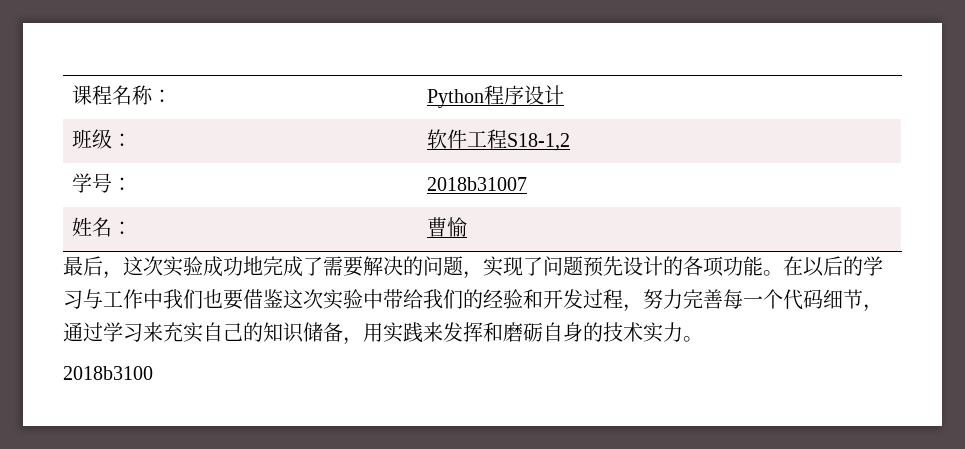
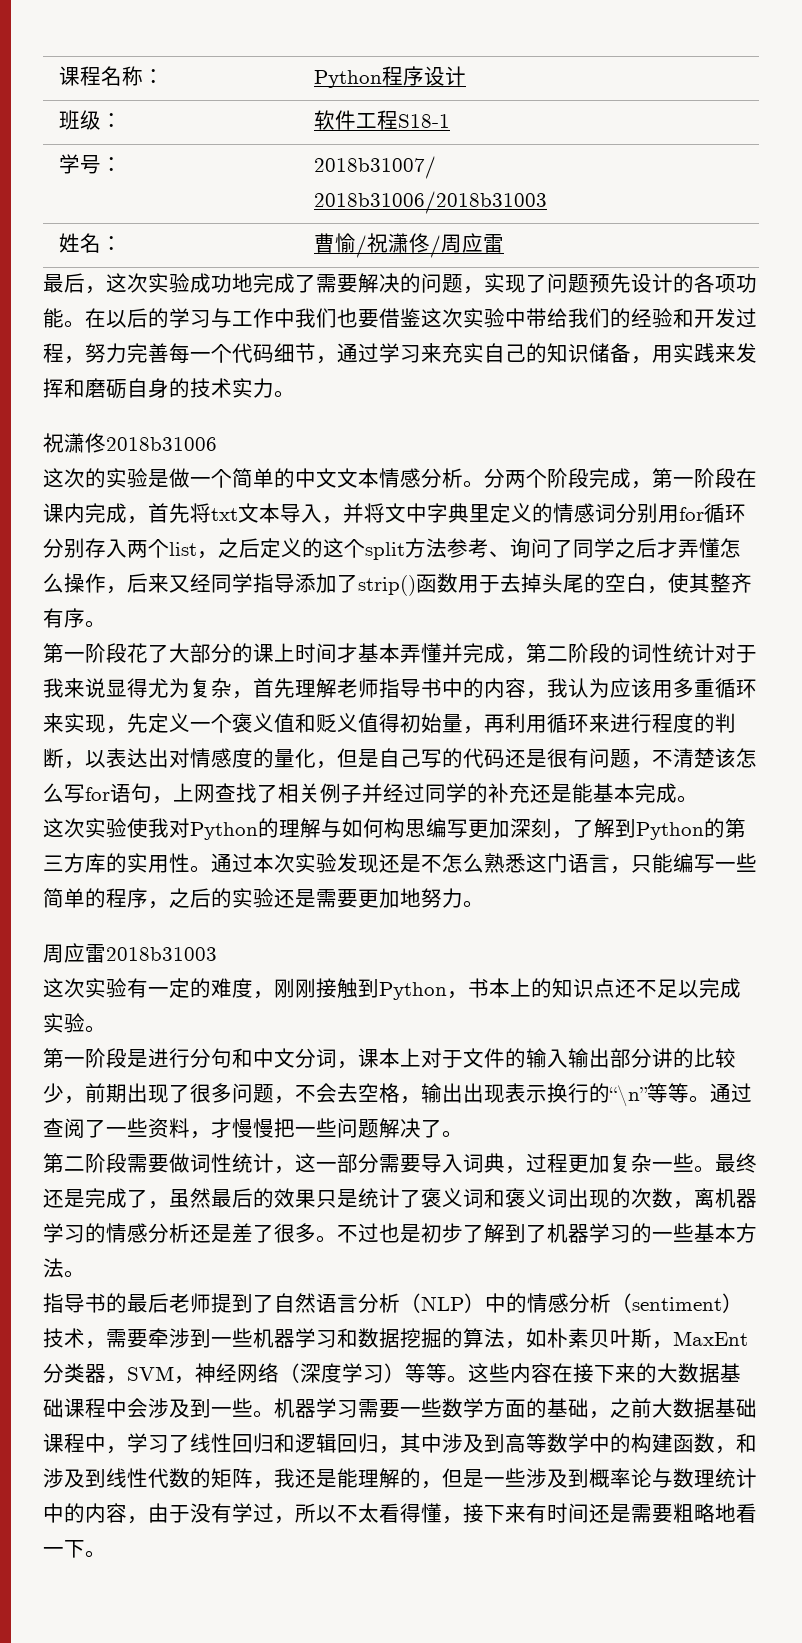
[507,133,571,151] S18-1,2 -> [397,114,450,128] S18-1
[427,177,528,191] 2018b31007 -> [313,156,436,179] [313,191,547,214] 2018b31007/ // 2018b31006/2018b31003
(468, 227) none -> [355,233,504,258] /祝潇佟/周应雷
[63,366,153,380] 2018b3100 -> [43,433,217,453] [43,468,757,489] [43,503,746,524] [43,538,741,560] [43,573,752,596] [43,608,106,628] [43,643,757,664] [43,678,757,699] [43,713,736,734] [43,748,757,769] [43,783,698,804] [43,818,746,840] [43,853,757,874] [43,888,484,909] [43,943,217,963] [43,978,741,1000] [43,1013,106,1033] [43,1048,736,1069] [43,1083,752,1107] [43,1118,463,1139] [43,1153,757,1174] [43,1188,757,1209] [43,1223,757,1243] [43,1258,85,1278] [43,1293,743,1313] [43,1328,748,1349] [43,1363,741,1384] [43,1398,757,1419] [43,1433,757,1454] [43,1468,757,1489] [43,1503,757,1524] [43,1540,106,1558] 祝潇佟2018b31006 // 这次的实验是做一个简单的中文文本情感分析。分两个阶段完成，第一阶段在课内完成，首先将txt文本导入，并将文中字典里定义的情感词分别用for循环分别存入两个list，之后定义的这个split方法参考、询问了同学之后才弄懂怎么操作，后来又经同学指导添加了strip()函数用于去掉头尾的空白，使其整齐有序。 // 第一阶段花了大部分的课上时间才基本弄懂并完成，第二阶段的词性统计对于我来说显得尤为复杂，首先理解老师指导书中的内容，我认为应该用多重循环来实现，先定义一个褒义值和贬义值得初始量，再利用循环来进行程度的判断，以表达出对情感度的量化，但是自己写的代码还是很有问题，不清楚该怎么写for语句，上网查找了相关例子并经过同学的补充还是能基本完成。 // 这次实验使我对Python的理解与如何构思编写更加深刻，了解到Python的第三方库的实用性。通过本次实验发现还是不怎么熟悉这门语言，只能编写一些简单的程序，之后的实验还是需要更加地努力。 // 周应雷2018b31003 // 这次实验有一定的难度，刚刚接触到Python，书本上的知识点还不足以完成实验。 // 第一阶段是进行分句和中文分词，课本上对于文件的输入输出部分讲的比较少，前期出现了很多问题，不会去空格，输出出现表示换行的“\n”等等。通过查阅了一些资料，才慢慢把一些问题解决了。 // 第二阶段需要做词性统计，这一部分需要导入词典，过程更加复杂一些。最终还是完成了，虽然最后的效果只是统计了褒义词和褒义词出现的次数，离机器学习的情感分析还是差了很多。不过也是初步了解到了机器学习的一些基本方法。 // 指导书的最后老师提到了自然语言分析（NLP）中的情感分析（sentiment）技术，需要牵涉到一些机器学习和数据挖掘的算法，如朴素贝叶斯，MaxEnt分类器，SVM，神经网络（深度学习）等等。这些内容在接下来的大数据基础课程中会涉及到一些。机器学习需要一些数学方面的基础，之前大数据基础课程中，学习了线性回归和逻辑回归，其中涉及到高等数学中的构建函数，和涉及到线性代数的矩阵，我还是能理解的，但是一些涉及到概率论与数理统计中的内容，由于没有学过，所以不太看得懂，接下来有时间还是需要粗略地看一下。

